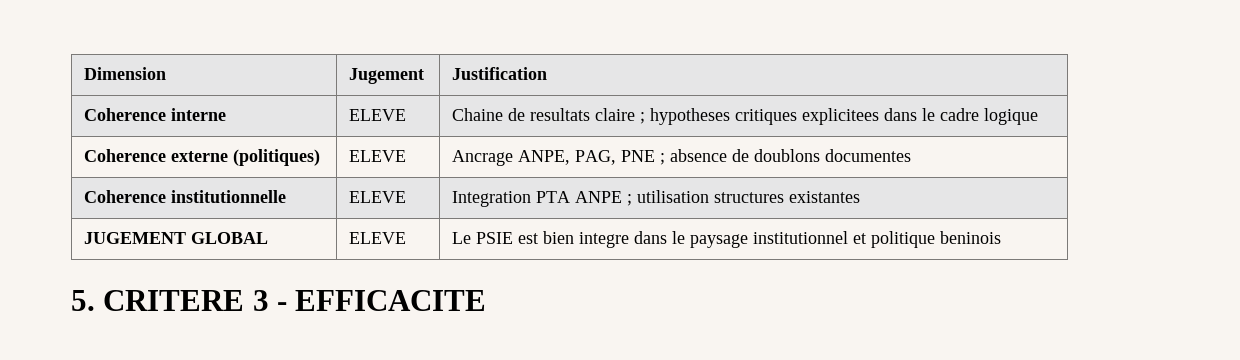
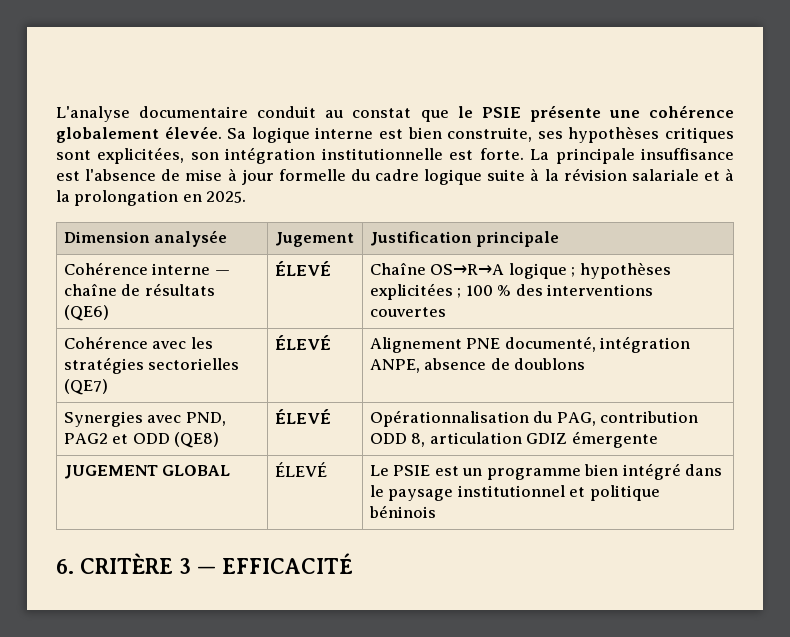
(84, 73) none -> [56,105,734,122] [56,126,735,143] [56,147,735,164] [56,168,734,185] [56,190,247,206] L'analyse documentaire conduit au constat que le PSIE présente une cohérence globalement élevée. Sa logique interne est bien construite, ses hypothèses critiques sont explicitées, son intégration institutionnelle est forte. La principale insuffisance est l'absence de mise à jour formelle du cadre logique suite à la révision salariale et à la prolongation en 2025. //
(167, 73) none -> [154,230,228,247] analysée
[84,108,227,121] [349,109,407,121] [452,108,1039,125] [84,149,321,166] [349,150,407,162] [452,149,912,166] [84,190,287,203] [349,191,407,203] [452,190,861,207] // Coherence interne | ELEVE | Chaine de resultats claire ; hypotheses critiques explicitees dans le cadre logique // Coherence externe (politiques) | ELEVE | Ancrage ANPE, PAG, PNE ; absence de doublons documentes // Coherence institutionnelle | ELEVE | Integration PTA ANPE ; utilisation structures existantes -> [476,231,560,247] [63,262,230,275] [63,283,215,296] [63,305,109,321] [274,261,331,276] [369,262,671,279] [369,283,654,300] [369,307,446,317] [63,336,213,349] [63,357,240,374] [63,379,108,395] [274,335,331,350] [369,336,691,353] [369,358,586,373] [63,411,226,427] [63,432,220,448] [274,409,331,424] [369,410,699,427] [369,431,658,448] principale // Cohérence interne — chaîne de résultats (QE6) | ÉLEVÉ | Chaîne OS→R→A logique ; hypothèses explicitées ; 100 % des interventions couvertes // Cohérence avec les stratégies sectorielles (QE7) | ÉLEVÉ | Alignement PNE documenté, intégration ANPE, absence de doublons // Synergies avec PND, PAG2 et ODD (QE8) | ÉLEVÉ | Opérationnalisation du PAG, contribution ODD 8, articulation GDIZ émergente
[349,232,407,244] ELEVE -> [274,462,327,477] ÉLEVÉ
[543,231,630,248] bien integre -> [462,463,681,480] un programme bien intégré
[940,231,1002,244] [71,290,487,311] beninois // 5. CRITERE 3 - EFFICACITE -> [368,505,436,518] [56,553,353,574] béninois // 6. CRITÈRE 3 — EFFICACITÉ

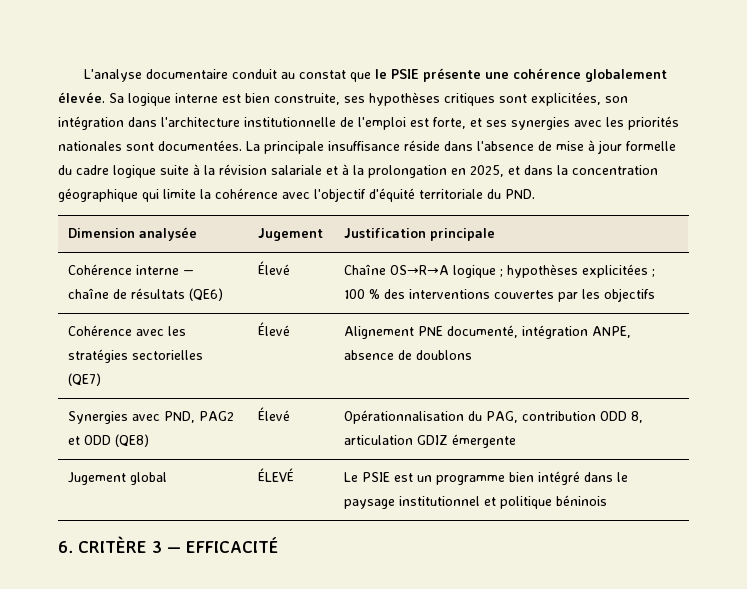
[321,148,524,160] institutionnelle est forte. -> [128,116,679,130] [58,140,242,151] dans l'architecture institutionnelle de l'emploi est forte, et ses synergies avec les priorités nationales sont documentées.
[56,171,80,181] est -> [404,140,473,151] réside dans
[206,191,247,203] 2025. -> [470,165,658,177] [58,188,535,202] 2025, et dans la concentration géographique qui limite la cohérence avec l'objectif d'équité territoriale du PND.
[274,261,331,276] ÉLEVÉ -> [258,261,291,275] Élevé
(446, 312) none -> [558,288,656,302] par les objectifs
[274,335,331,350] ÉLEVÉ -> [258,322,291,336] Élevé
[274,409,331,424] ÉLEVÉ -> [258,407,291,421] Élevé
[63,465,231,479] JUGEMENT GLOBAL -> [68,472,168,485] Jugement global

